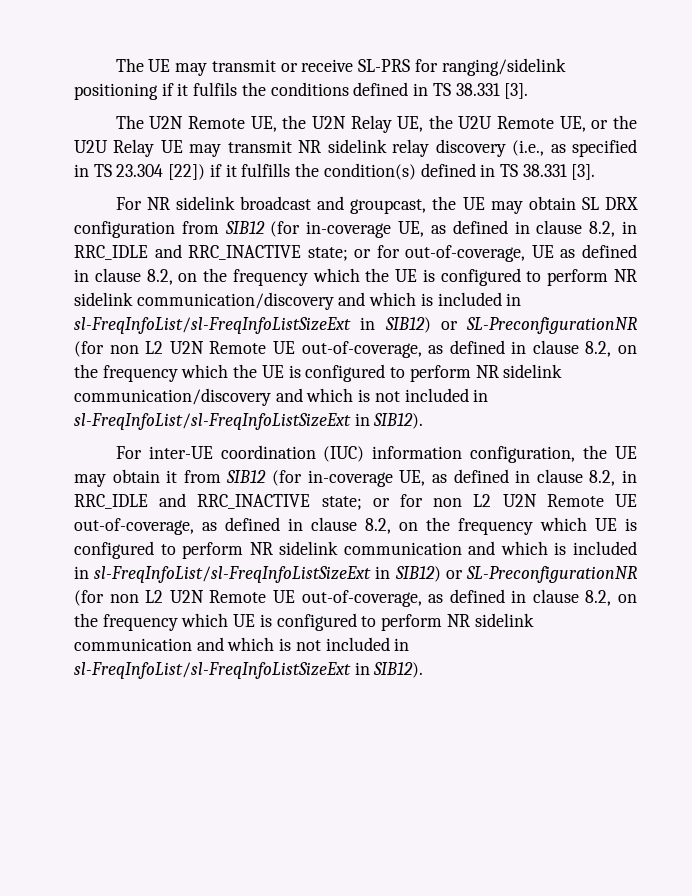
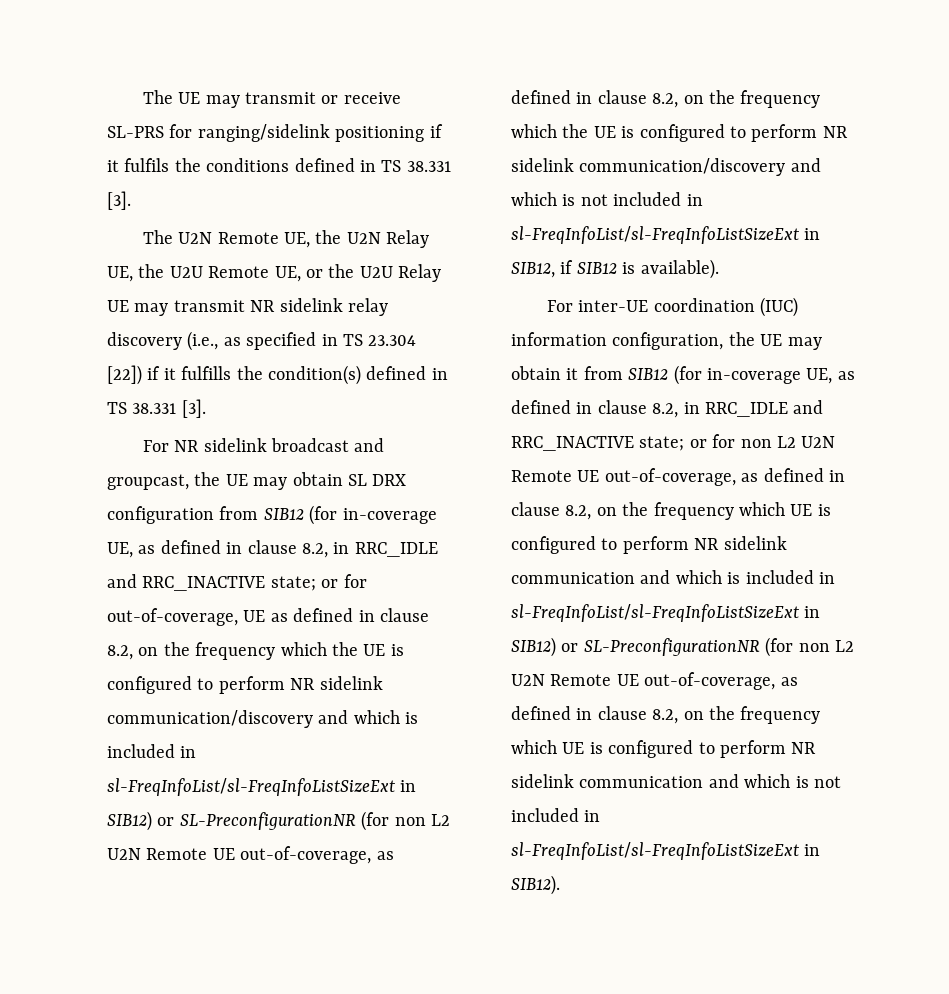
[373,413,424,429] SIB12). -> [511,259,719,279] SIB12, if SIB12 is available).

